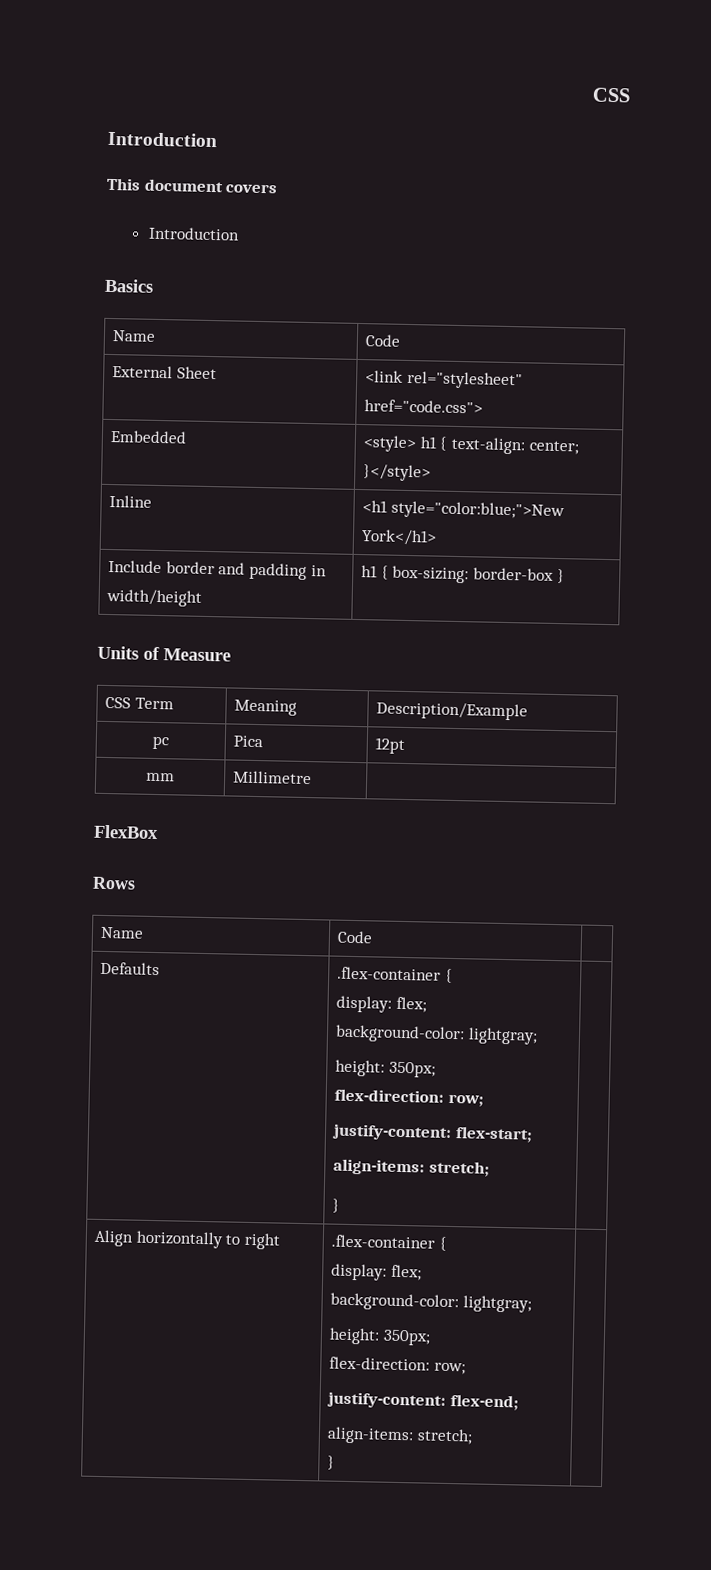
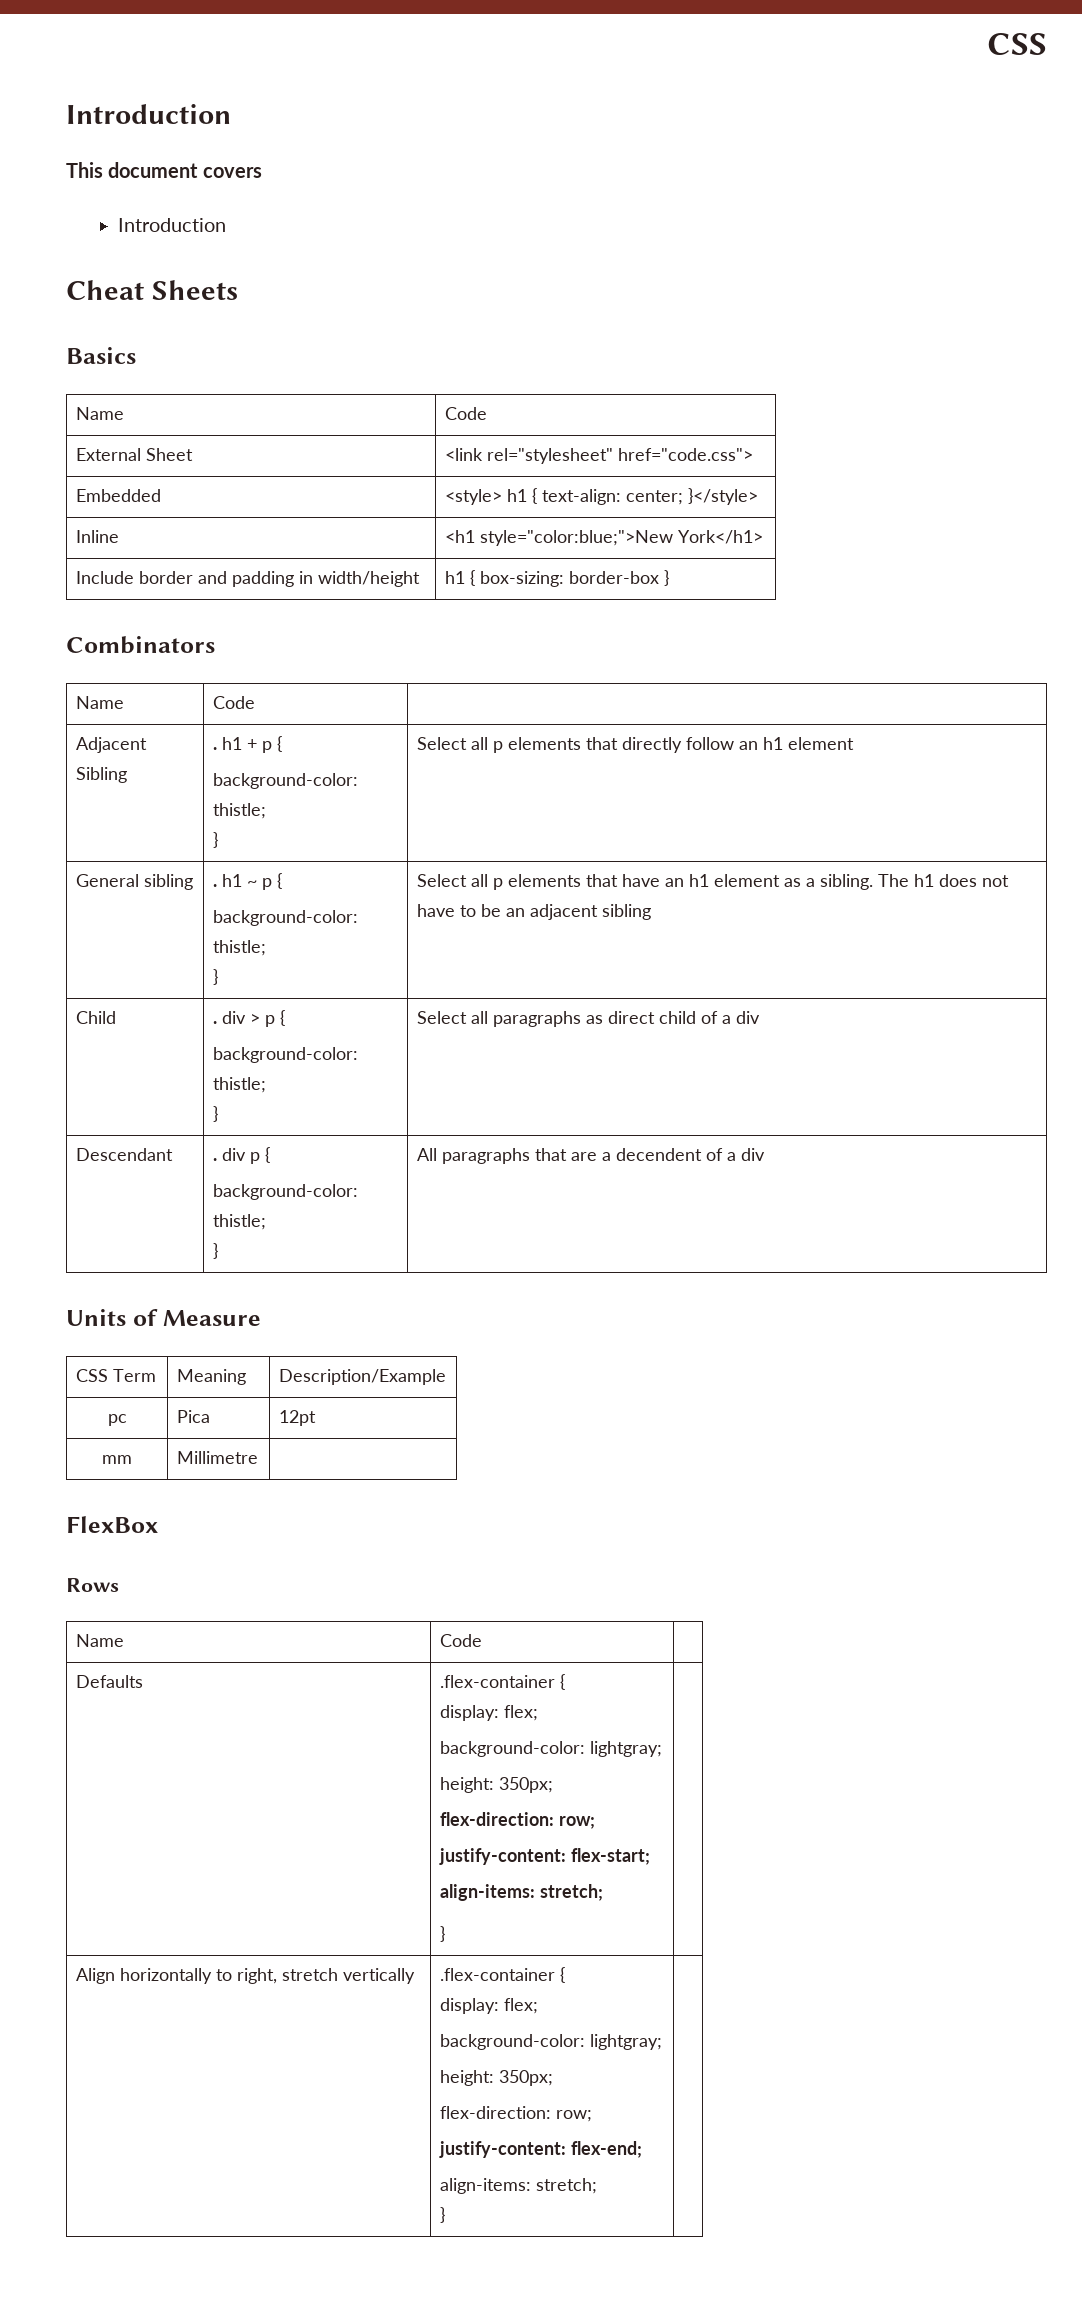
(240, 233) none -> [66,280,238,300] // Cheat Sheets
(565, 576) none -> [66,636,215,654] [75,696,124,709] [212,696,255,709] [75,737,147,753] [75,767,127,783] [212,736,282,753] [212,773,358,789] [212,803,266,819] [212,832,218,848] [416,737,854,753] [75,874,193,890] [212,873,282,890] [212,910,358,926] [212,940,266,956] [212,969,218,985] [416,874,1009,890] [416,904,651,920] [75,1011,116,1024] [212,1010,285,1027] [212,1047,358,1063] [212,1077,266,1093] [212,1106,218,1122] [416,1011,760,1027] [75,1148,173,1161] [212,1147,270,1164] [212,1184,358,1200] [212,1214,266,1230] [212,1243,218,1259] [416,1148,765,1164] // Combinators // Name | Code | // Adjacent Sibling | . h1 + p { // background-color: thistle; // } | Select all p elements that directly follow an h1 element // General sibling | . h1 ~ p { // background-color: thistle; // } | Select all p elements that have an h1 element as a sibling. The h1 does not have to be an adjacent sibling // Child | . div > p { // background-color: thistle; // } | Select all paragraphs as direct child of a div // Descendant | . div p { // background-color: thistle; // } | All paragraphs that are a decendent of a div
[244,1232,281,1250] right -> [236,1968,415,1984] right, stretch vertically

